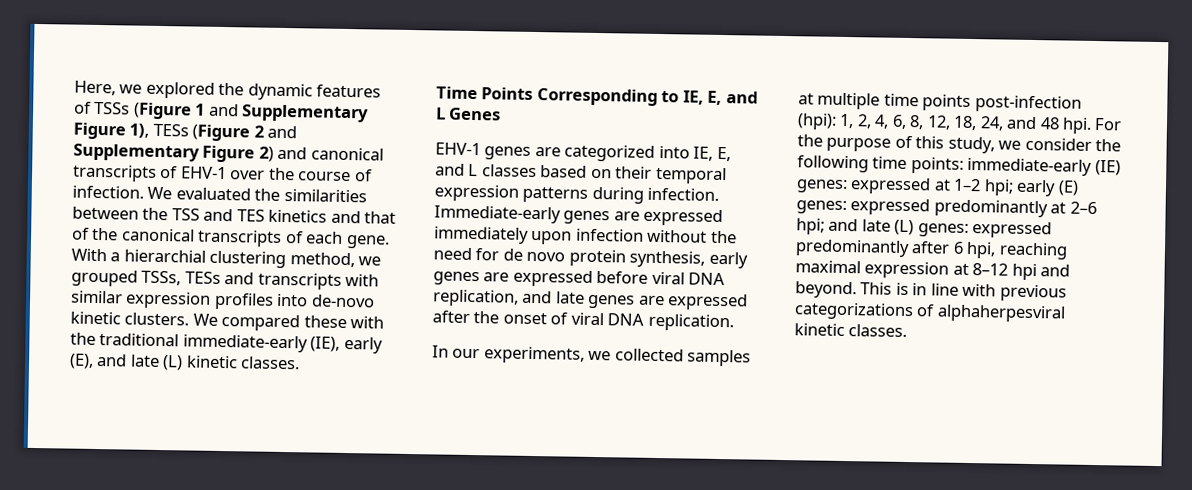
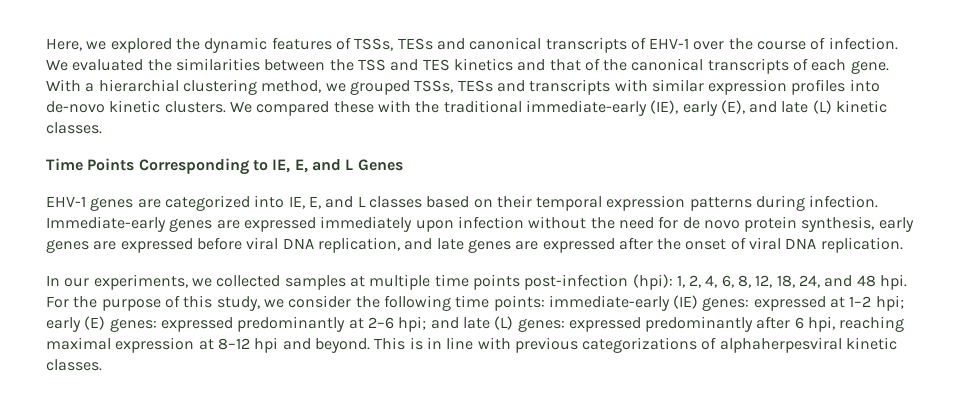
[94,101,370,123] [73,122,298,142] [73,143,274,163] TSSs (Figure 1 and Supplementary Figure 1), TESs (Figure 2 and Supplementary Figure 2) -> [354,38,433,51] TSSs, TESs

